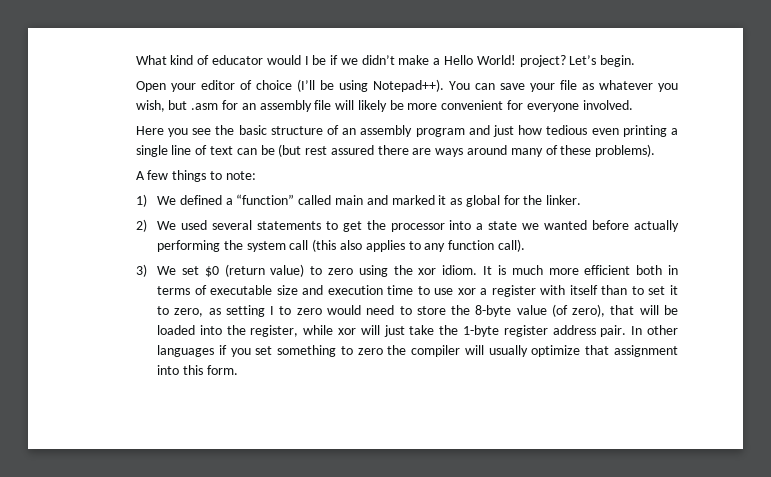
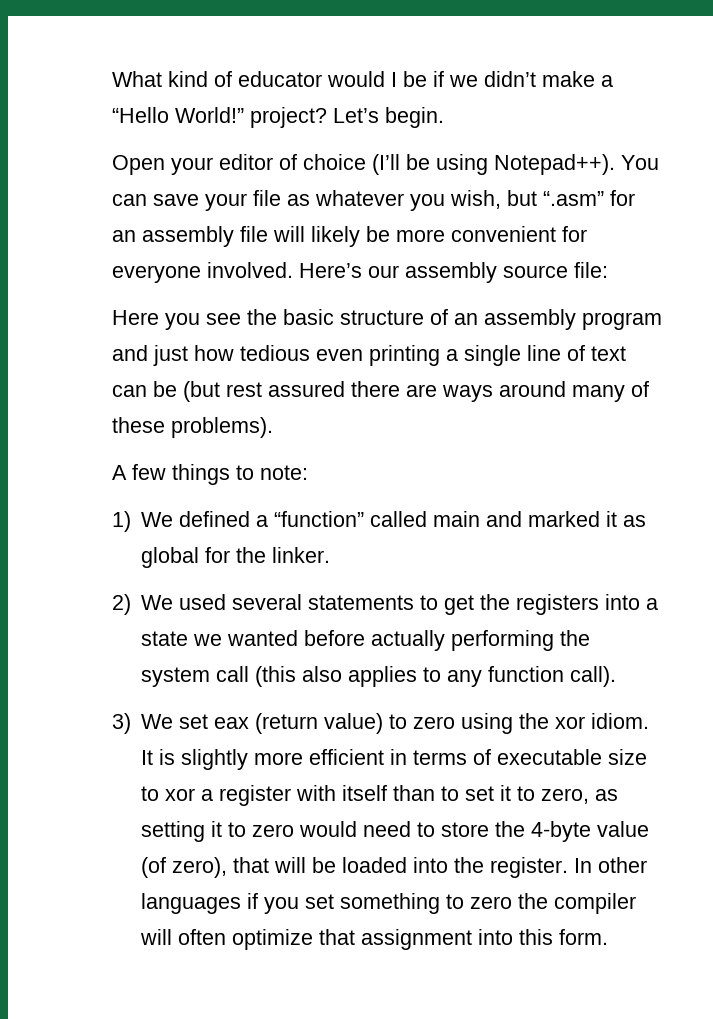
[444,55,516,65] Hello World! -> [111,107,244,123] “Hello World!”
[191,103,219,110] .asm -> [542,191,604,206] “.asm”
(633, 105) none -> [298,262,608,283] Here’s our assembly source file:
[390,223,445,232] processor -> [516,594,600,615] registers
[204,266,219,277] $0 -> [214,717,250,729] eax
[511,265,543,275] much -> [181,749,249,770] slightly
[636,265,663,275] both -> (385, 757) none
[302,285,454,295] and execution time to use -> [141,786,160,801] to
[270,306,275,315] I -> [211,821,223,837] it
[475,305,512,317] 8-byte -> [531,821,592,842] 4-byte
[250,325,627,337] register, while xor will just take the 1-byte register address pair. -> [490,857,569,878] register.
[488,345,528,357] usually -> [178,929,227,945] often

